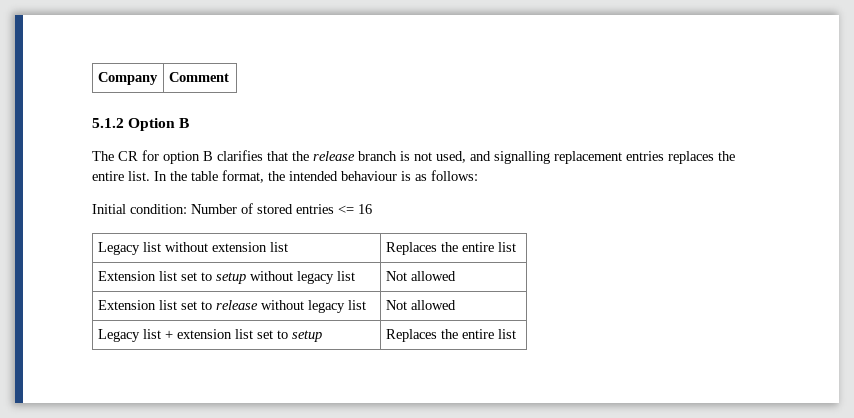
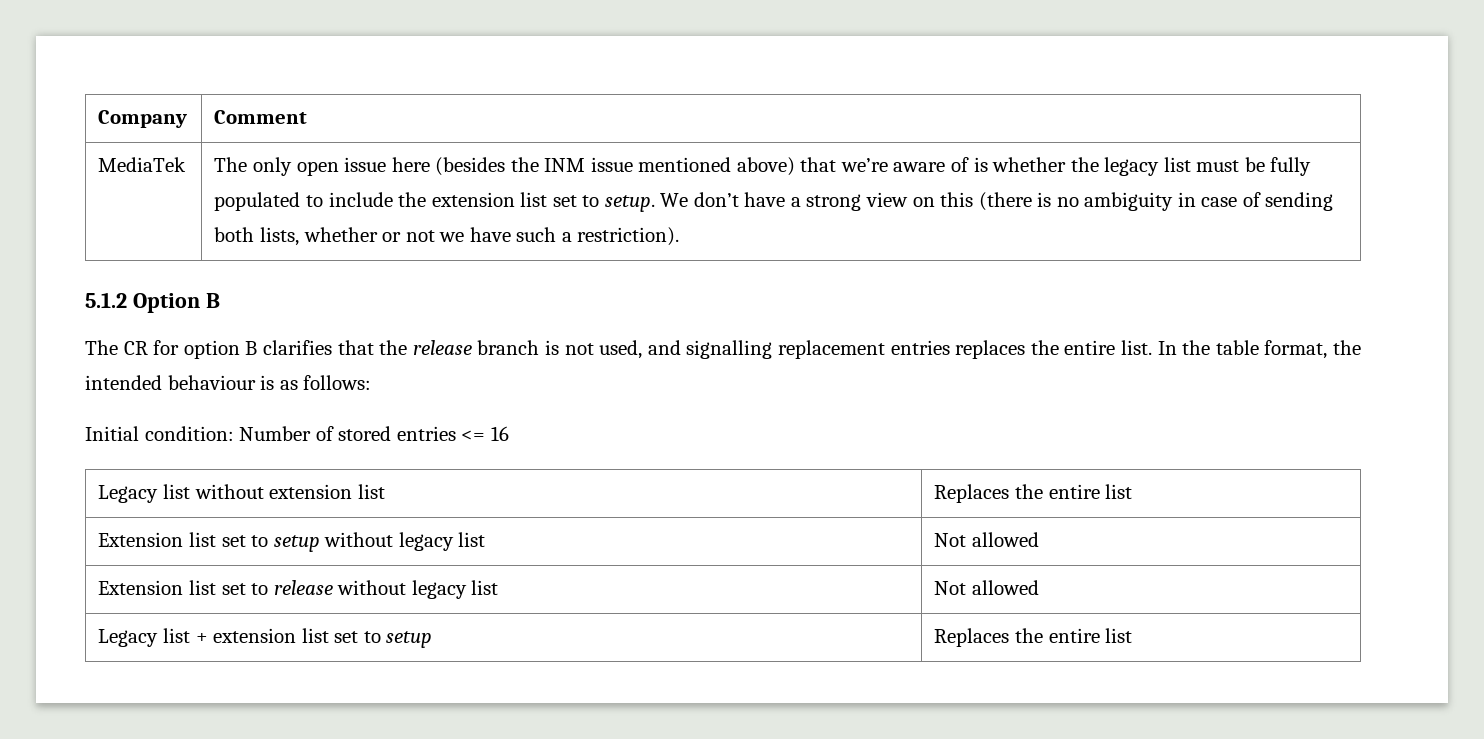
(229, 77) none -> [98,157,187,172] [214,157,1312,176] [214,192,1334,212] [214,227,680,246] // MediaTek | The only open issue here (besides the INM issue mentioned above) that we’re aware of is whether the legacy list must be fully populated to include the extension list set to setup. We don’t have a strong view on this (there is no ambiguity in case of sending both lists, whether or not we have such a restriction).

